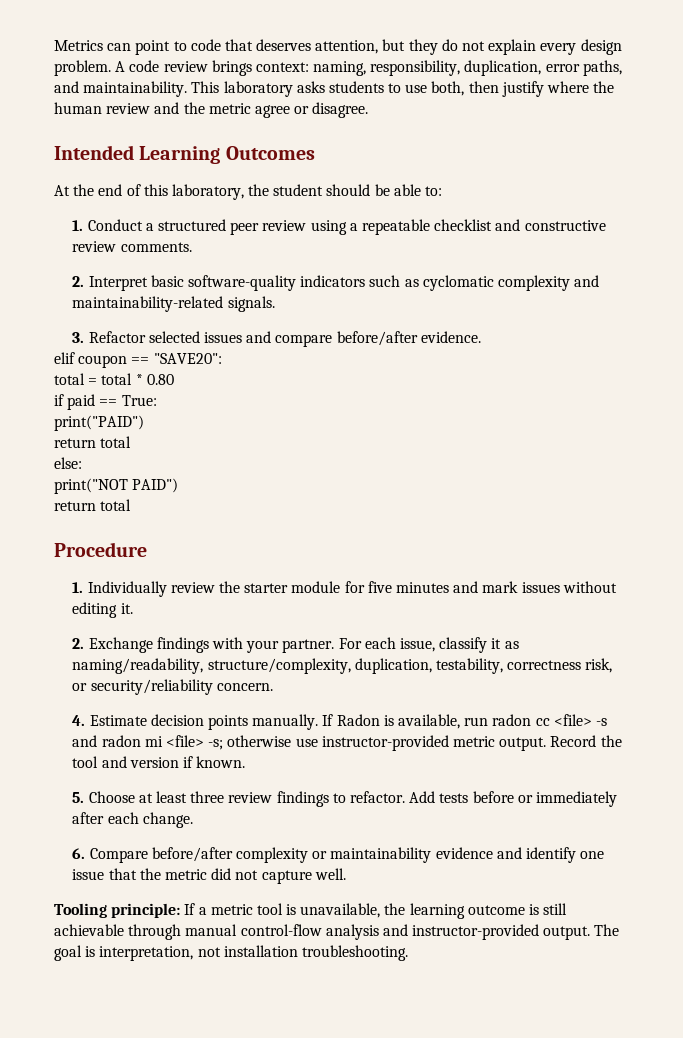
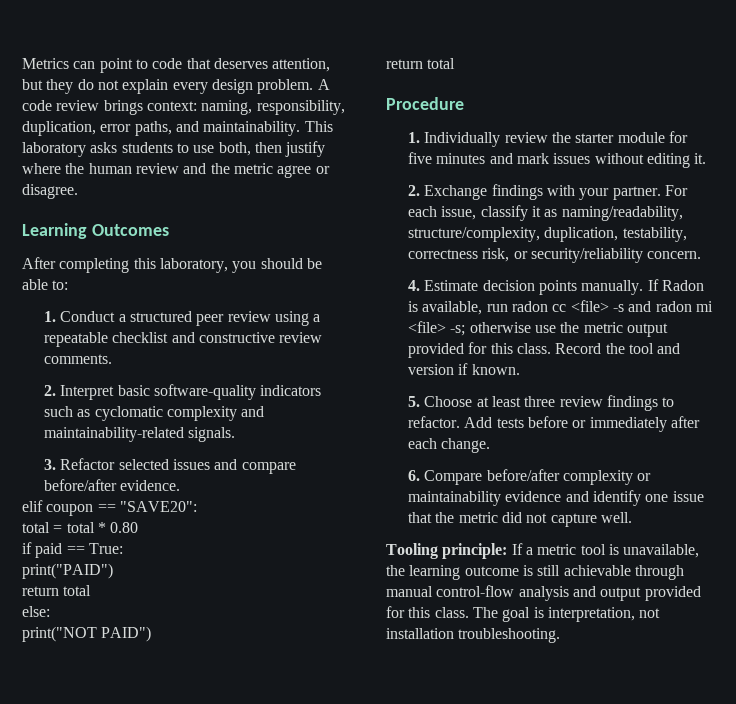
[54,145,134,160] Intended -> (78, 191) none
[54,184,324,200] At the end of this laboratory, the student -> [22,257,257,273] After completing this laboratory, you
[321,735,547,751] instructor-provided metric output. -> [560,322,668,337] [407,342,551,358] the metric output provided for this class.
[412,924,591,940] instructor-provided output. -> [600,586,701,601] [386,606,469,618] output provided for this class.

